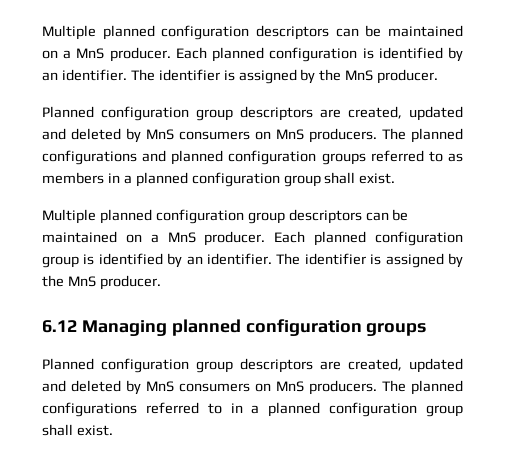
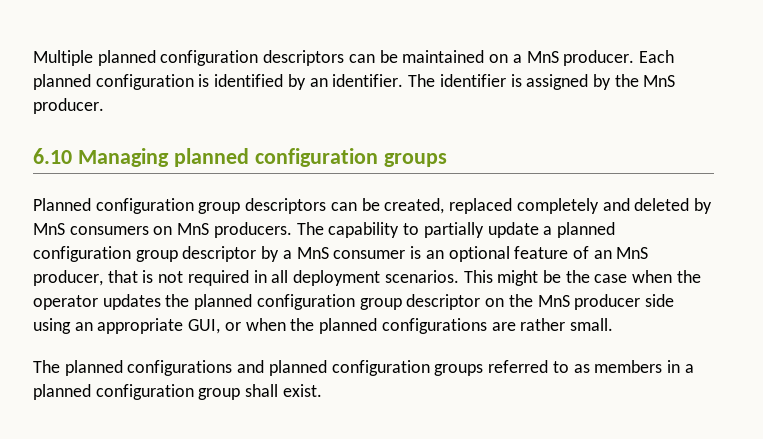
[42,106,463,121] [42,128,406,143] // Planned configuration group descriptors are created, updated and deleted by MnS consumers on MnS producers. The -> [33,148,447,167] [33,198,712,214] [33,222,615,238] [33,246,649,262] [33,270,701,286] [33,294,674,310] [33,318,613,334] [33,360,60,373] // 6.10 Managing planned configuration groups // Planned configuration group descriptors can be created, replaced completely and deleted by MnS consumers on MnS producers. The capability to partially update a planned configuration group descriptor by a MnS consumer is an optional feature of an MnS producer, that is not required in all deployment scenarios. This might be the case when the operator updates the planned configuration group descriptor on the MnS producer side using an appropriate GUI, or when the planned configurations are rather small. // The
[42,209,409,224] [42,231,463,246] [42,253,463,268] [42,275,161,290] [42,319,427,336] [42,358,463,373] [42,380,463,395] [42,402,464,417] [42,424,113,436] // Multiple planned configuration group descriptors can be maintained on a MnS producer. Each planned configuration group is identified by an identifier. The identifier is assigned by the MnS producer. // 6.12 Managing planned configuration groups // Planned configuration group descriptors are created, updated and deleted by MnS consumers on MnS producers. The planned configurations referred to in a planned configuration group shall exist. -> (322, 390) none

